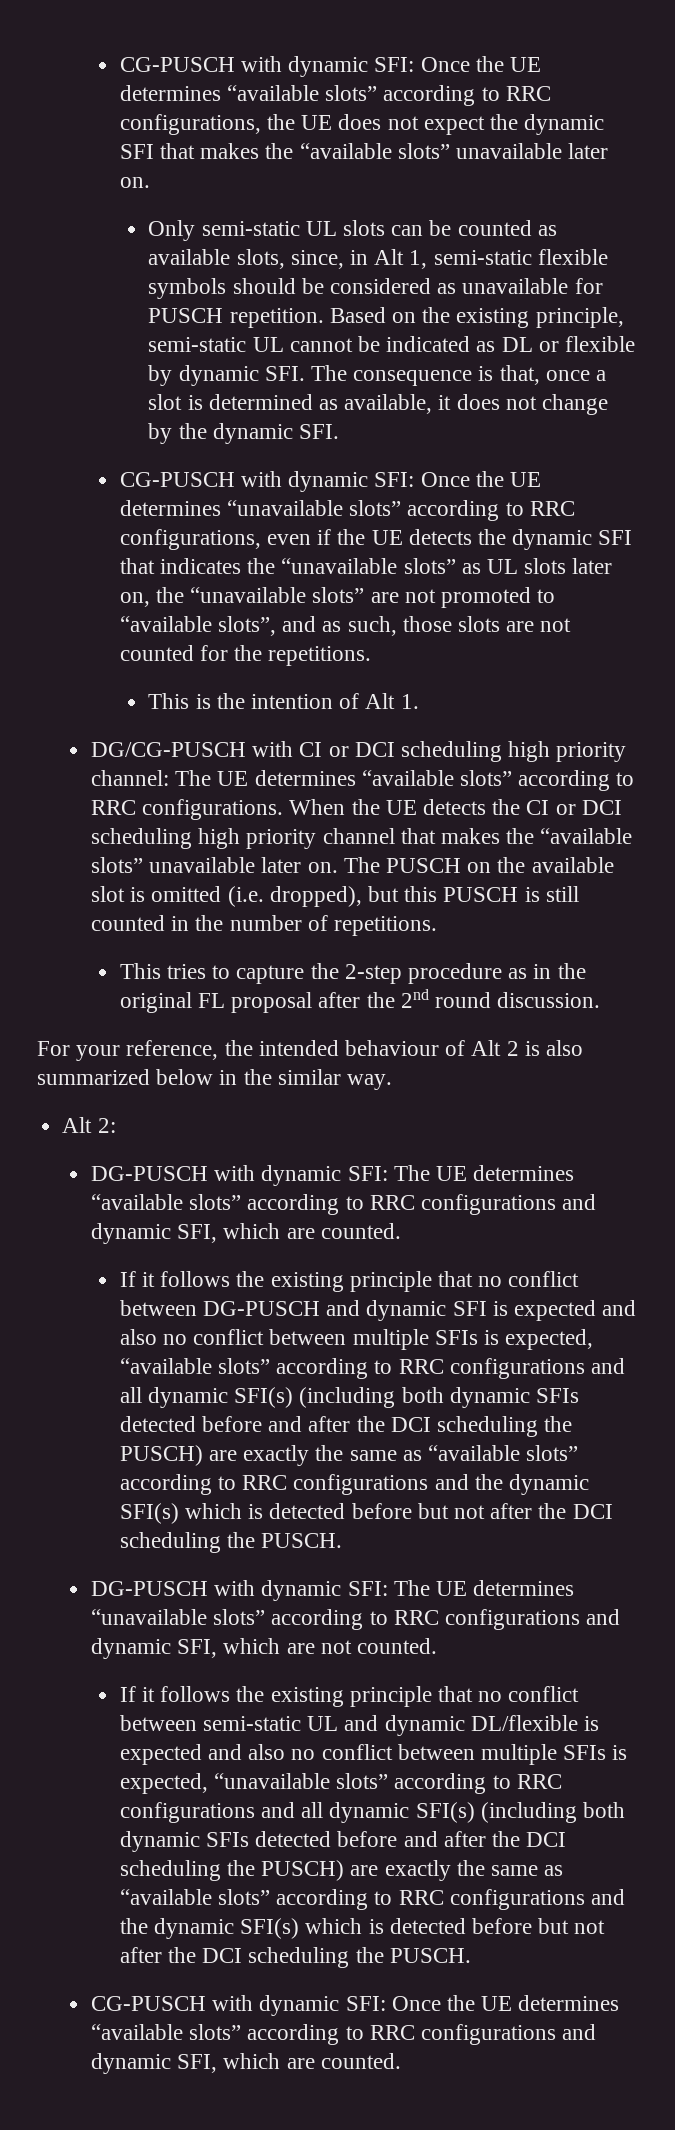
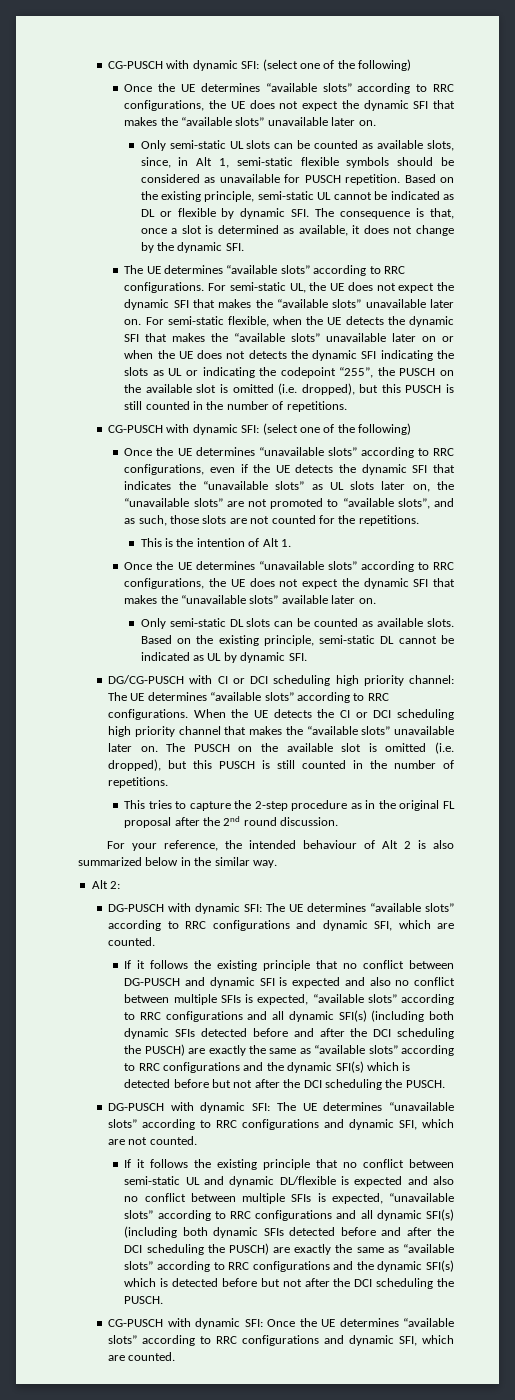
[119,56,415,77] CG-PUSCH with dynamic SFI: -> [108,59,412,71] CG-PUSCH with dynamic SFI: (select one of the following) //
[119,471,415,492] // CG-PUSCH with dynamic SFI: -> [124,265,405,276] [124,282,454,293] [124,299,454,310] [124,316,455,327] [124,333,454,342] [124,350,454,361] [124,367,454,378] [124,383,454,395] [124,401,347,412] [108,423,412,435] // The UE determines “available slots” according to RRC configurations. For semi-static UL, the UE does not expect the dynamic SFI that makes the “available slots” unavailable later on. For semi-static flexible, when the UE detects the dynamic SFI that makes the “available slots” unavailable later on or when the UE does not detects the dynamic SFI indicating the slots as UL or indicating the codepoint “255”, the PUSCH on the available slot is omitted (i.e. dropped), but this PUSCH is still counted in the number of repetitions. // CG-PUSCH with dynamic SFI: (select one of the following) //
(419, 701) none -> [124,561,454,572] [124,578,455,589] [124,595,376,604] [140,618,454,629] [140,635,455,646] [140,652,307,663] // Once the UE determines “unavailable slots” according to RRC configurations, the UE does not expect the dynamic SFI that makes the “unavailable slots” available later on. // Only semi-static DL slots can be counted as available slots. Based on the existing principle, semi-static DL cannot be indicated as UL by dynamic SFI.

